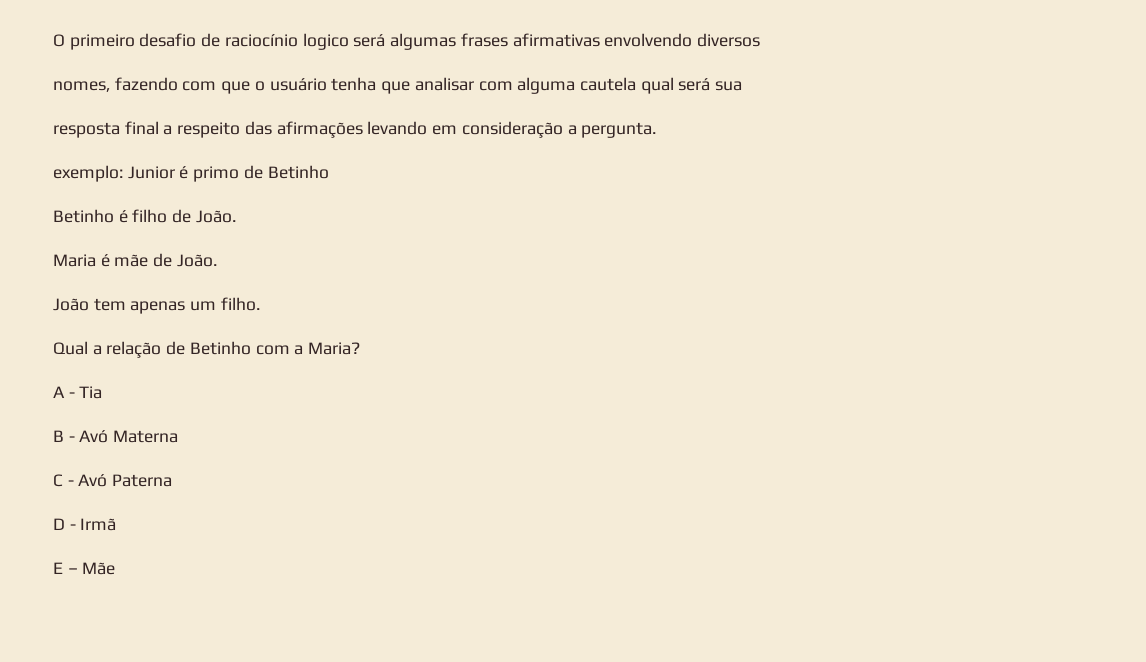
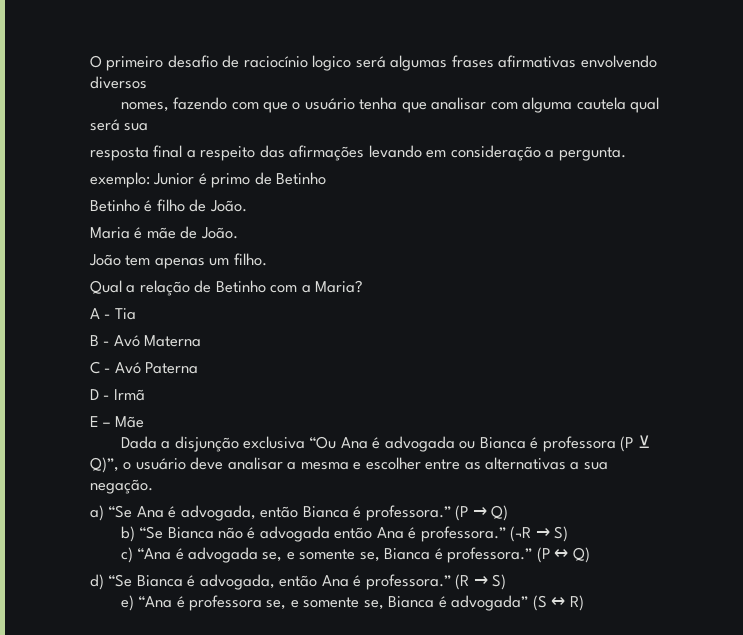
(116, 568) none -> [120,435,650,452] [90,457,608,473] [90,479,153,494] [90,505,509,521] [120,526,569,542] [120,547,590,563] [90,574,507,590] [120,595,584,611] // Dada a disjunção exclusiva “Ou Ana é advogada ou Bianca é professora (P ⊻ Q)”, o usuário deve analisar a mesma e escolher entre as alternativas a sua negação. // a) “Se Ana é advogada, então Bianca é professora.” (P → Q) // b) “Se Bianca não é advogada então Ana é professora.” (¬R → S) // c) “Ana é advogada se, e somente se, Bianca é professora.” (P ↔ Q) // d) “Se Bianca é advogada, então Ana é professora.” (R → S) // e) “Ana é professora se, e somente se, Bianca é advogada” (S ↔ R)

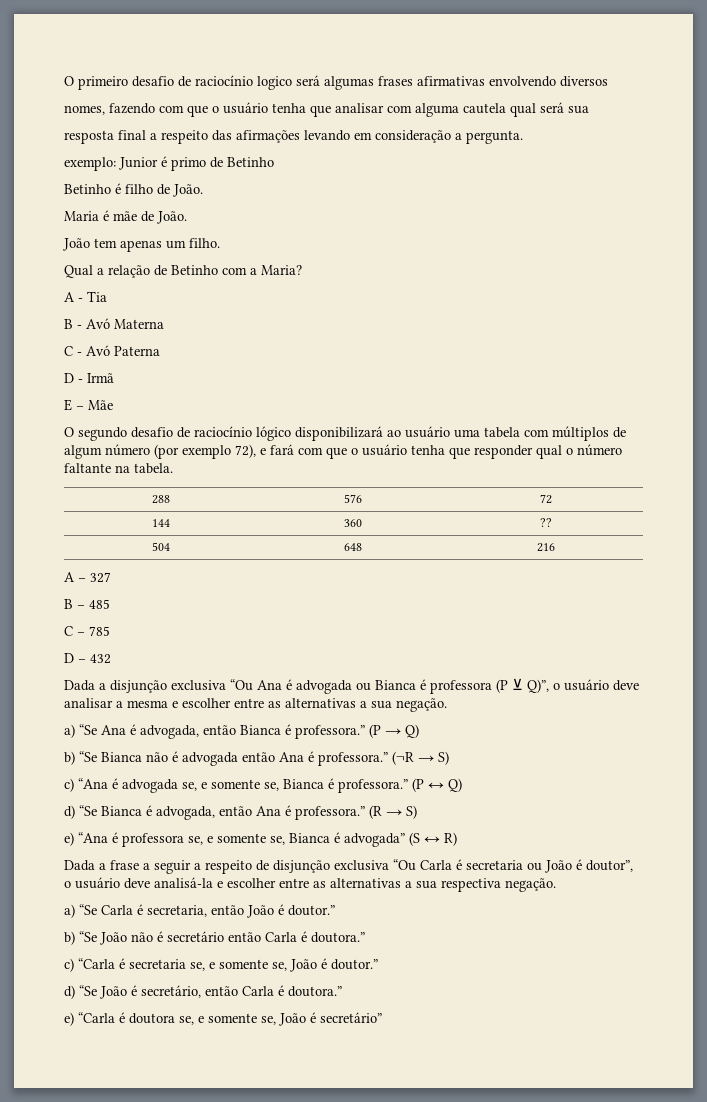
(144, 422) none -> [64,426,626,441] [64,444,622,459] [64,463,173,474] [151,495,170,504] [344,494,362,503] [540,494,552,504] [151,519,170,527] [344,519,362,527] [540,518,552,527] [151,542,170,551] [344,543,362,551] [537,543,555,552] [64,572,111,583] [64,599,110,609] [64,626,110,636] [64,653,111,664] // O segundo desafio de raciocínio lógico disponibilizará ao usuário uma tabela com múltiplos de algum número (por exemplo 72), e fará com que o usuário tenha que responder qual o número faltante na tabela. // 288 | 576 | 72 // 144 | 360 | ?? // 504 | 648 | 216 // A – 327 // B – 485 // C – 785 // D – 432
(584, 603) none -> [64,859,633,874] [64,877,556,892] [64,904,335,918] [64,931,365,945] [64,958,378,972] [64,985,342,999] [64,1012,382,1026] // Dada a frase a seguir a respeito de disjunção exclusiva “Ou Carla é secretaria ou João é doutor”, o usuário deve analisá-la e escolher entre as alternativas a sua respectiva negação. // a) “Se Carla é secretaria, então João é doutor.” // b) “Se João não é secretário então Carla é doutora.” // c) “Carla é secretaria se, e somente se, João é doutor.” // d) “Se João é secretário, então Carla é doutora.” // e) “Carla é doutora se, e somente se, João é secretário”

